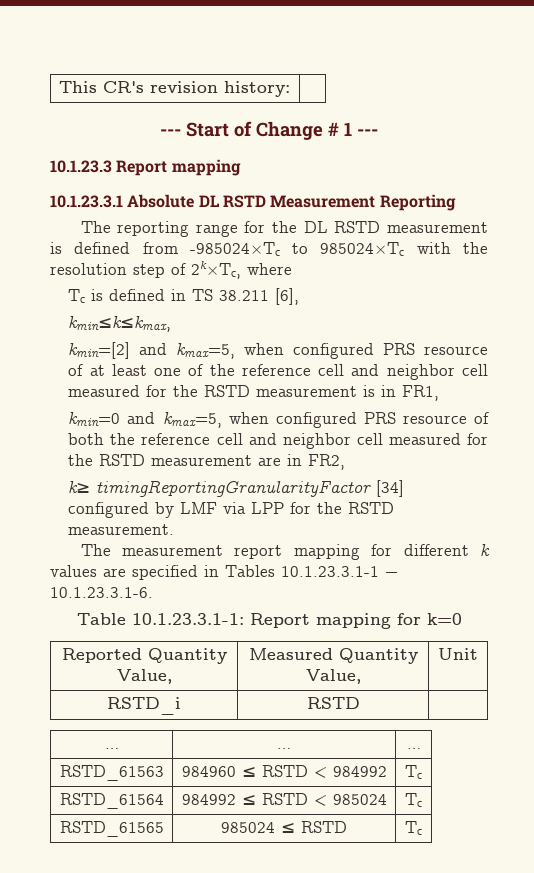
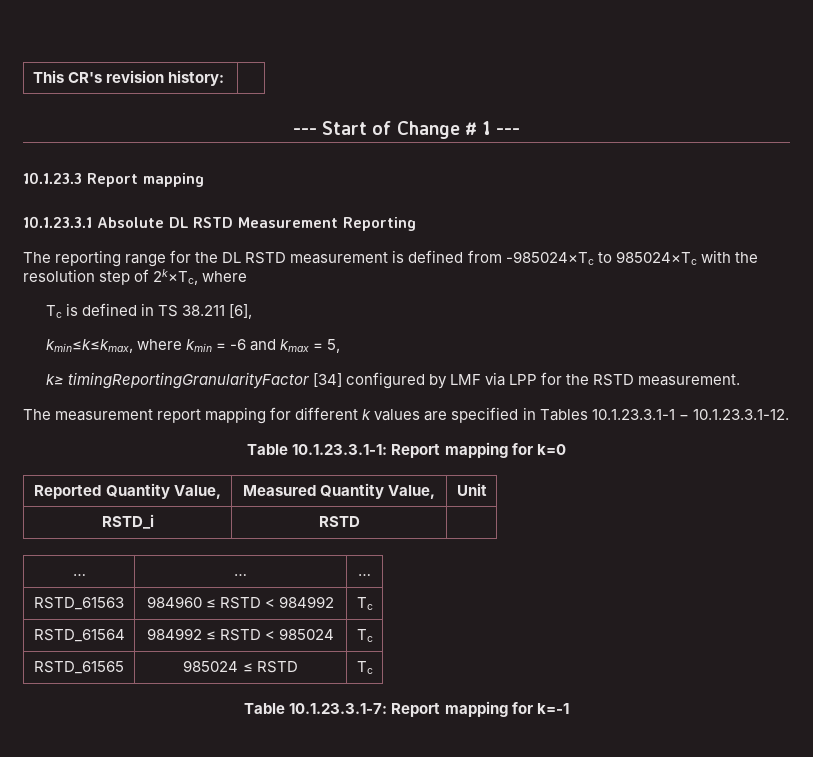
[68,342,488,359] [68,364,488,380] [68,385,440,401] [68,412,489,428] [68,433,488,449] [68,454,346,470] // kmin=[2] and kmax=5, when configured PRS resource of at least one of the reference cell and neighbor cell measured for the RSTD measurement is in FR1, // kmin=0 and kmax=5, when configured PRS resource of both the reference cell and neighbor cell measured for the RSTD measurement are in FR2, -> [136,339,341,353] where kmin = -6 and kmax = 5,
[50,587,153,598] 10.1.23.3.1-6. -> [692,409,789,420] 10.1.23.3.1-12.
(422, 828) none -> [244,701,569,717] // Table 10.1.23.3.1-7: Report mapping for k=-1

